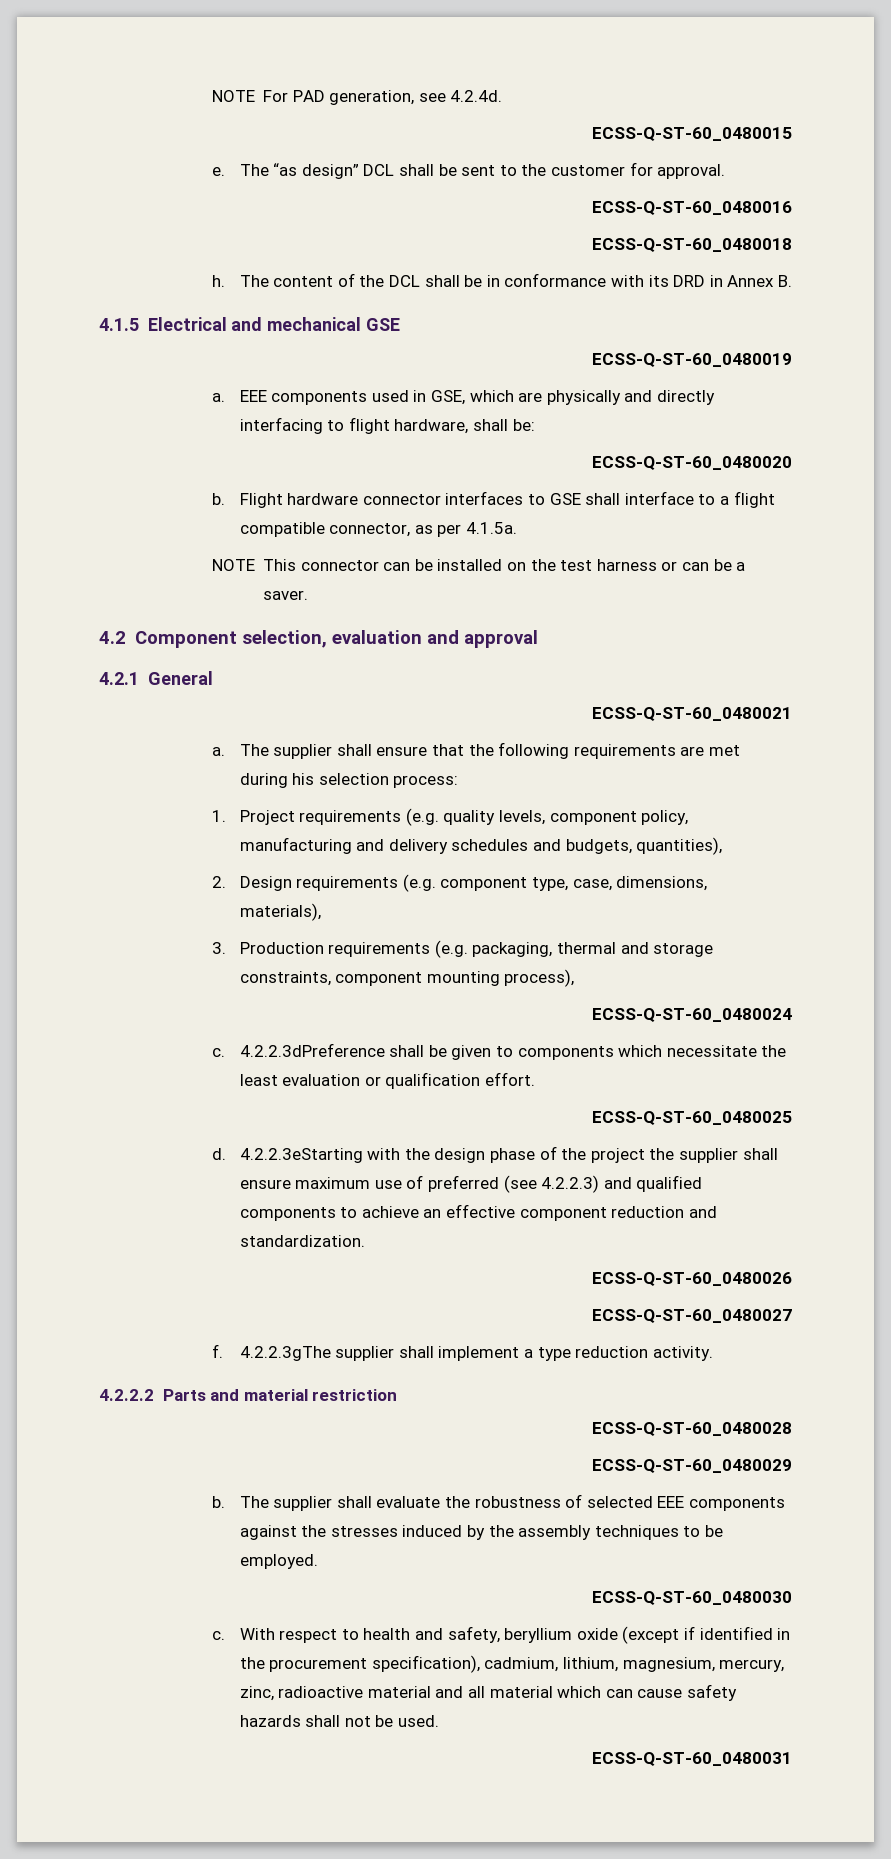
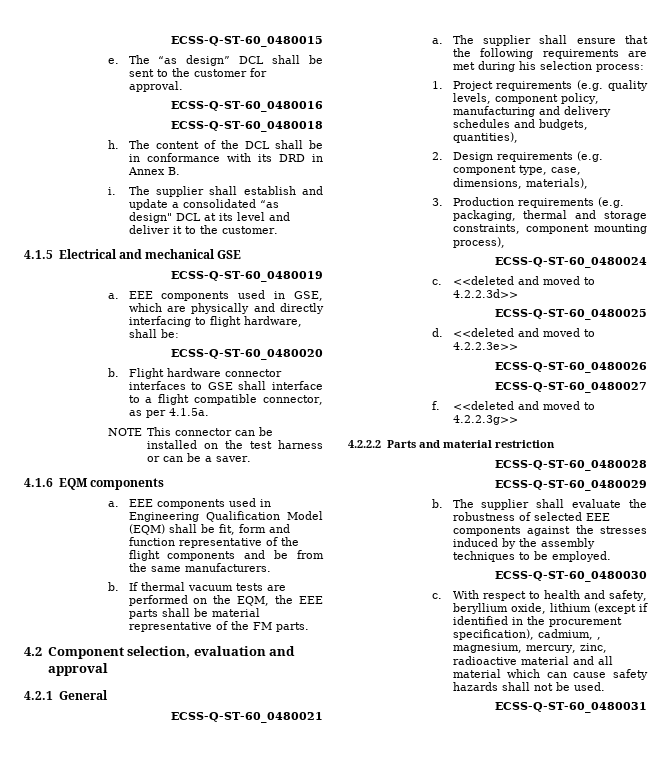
[211,90,503,105] NOTE For PAD generation, see 4.2.4d. // -> (171, 41) none
(792, 281) none -> [107,186,323,197] [128,199,279,210] [128,212,290,223] [128,225,278,234] // i. The supplier shall establish and update a consolidated “as design" DCL at its level and deliver it to the customer.
(309, 595) none -> [24,478,164,490] [107,498,271,509] [128,511,323,522] [128,524,290,535] [128,537,299,548] [128,550,324,561] [128,563,271,572] [107,582,286,591] [128,595,323,606] [128,608,260,619] [128,621,309,632] // 4.1.6 EQM components // a. EEE components used in Engineering Qualification Model (EQM) shall be fit, form and function representative of the flight components and be from the same manufacturers. // b. If thermal vacuum tests are performed on the EQM, the EEE parts shall be material representative of the FM parts.
[239,1043,787,1060] [239,1072,536,1089] [592,1111,792,1125] [211,1146,778,1163] [239,1175,703,1193] [239,1204,717,1221] [239,1235,365,1247] [592,1272,792,1286] [592,1309,792,1323] [211,1344,713,1361] 4.2.2.3dPreference shall be given to components which necessitate the least evaluation or qualification effort. // ECSS-Q-ST-60_0480025 // d. 4.2.2.3eStarting with the design phase of the project the supplier shall ensure maximum use of preferred (see 4.2.2.3) and qualified components to achieve an effective component reduction and standardization. // ECSS-Q-ST-60_0480026 // ECSS-Q-ST-60_0480027 // f. 4.2.2.3gThe supplier shall implement a type reduction activity. -> [452,276,595,285] [452,289,518,298] [495,309,648,320] [431,328,595,337] [452,342,518,350] [495,362,648,373] [495,382,648,393] [431,401,595,410] [452,415,518,425] <<deleted and moved to 4.2.2.3d>> // ECSS-Q-ST-60_0480025 // d. <<deleted and moved to 4.2.2.3e>> // ECSS-Q-ST-60_0480026 // ECSS-Q-ST-60_0480027 // f. <<deleted and moved to 4.2.2.3g>>
[576,1628,618,1640] oxide -> [510,603,591,614] oxide, lithium
[563,1657,619,1672] lithium, -> [596,637,601,640] ,

